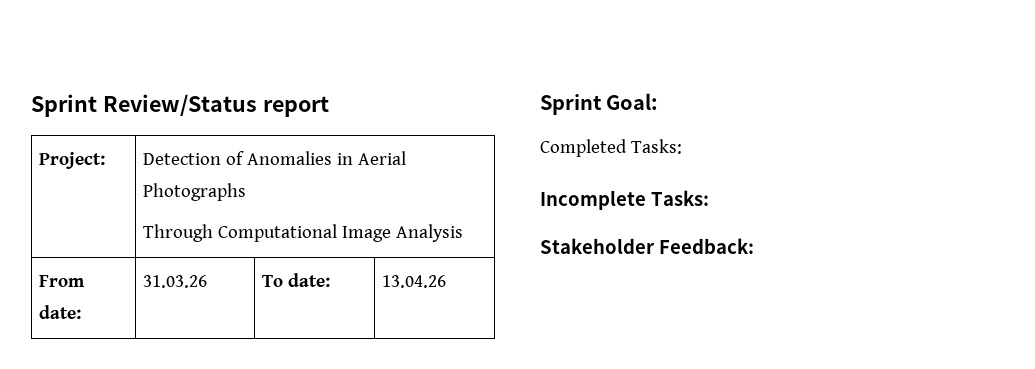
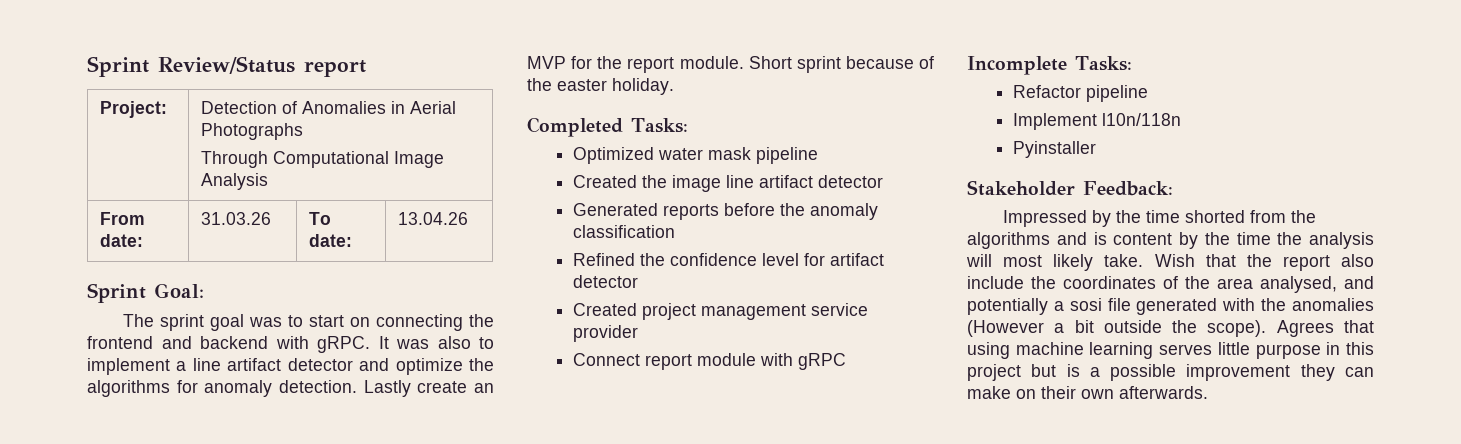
[540,139,682,157] [540,190,709,210] [540,238,754,254] Completed Tasks: // Incomplete Tasks: // Stakeholder Feedback: -> [122,314,494,331] [87,336,494,353] [87,358,494,375] [87,380,495,397] [527,56,934,73] [527,78,674,95] [527,117,688,137] [573,147,819,164] [573,175,884,192] [573,203,879,220] [573,225,676,238] [573,253,885,266] [573,275,639,288] [573,303,869,320] [573,325,639,342] [573,353,847,370] [967,56,1132,75] [1013,85,1149,102] [1013,113,1182,130] [1013,141,1097,158] [967,180,1173,196] [1002,210,1316,227] [967,232,1374,249] [966,254,1374,271] [967,276,1374,293] [967,298,1374,315] [967,320,1374,337] [967,342,1374,359] [967,364,1374,381] [967,386,1208,399] The sprint goal was to start on connecting the frontend and backend with gRPC. It was also to implement a line artifact detector and optimize the algorithms for anomaly detection. Lastly create an MVP for the report module. Short sprint because of the easter holiday. // Completed Tasks: // Optimized water mask pipeline // Created the image line artifact detector // Generated reports before the anomaly classification // Refined the confidence level for artifact detector // Created project management service provider // Connect report module with gRPC // Incomplete Tasks: // Refactor pipeline // Implement l10n/118n // Pyinstaller // Stakeholder Feedback: // Impressed by the time shorted from the algorithms and is content by the time the analysis will most likely take. Wish that the report also include the coordinates of the area analysed, and potentially a sosi file generated with the anomalies (However a bit outside the scope). Agrees that using machine learning serves little purpose in this project but is a possible improvement they can make on their own afterwards.

